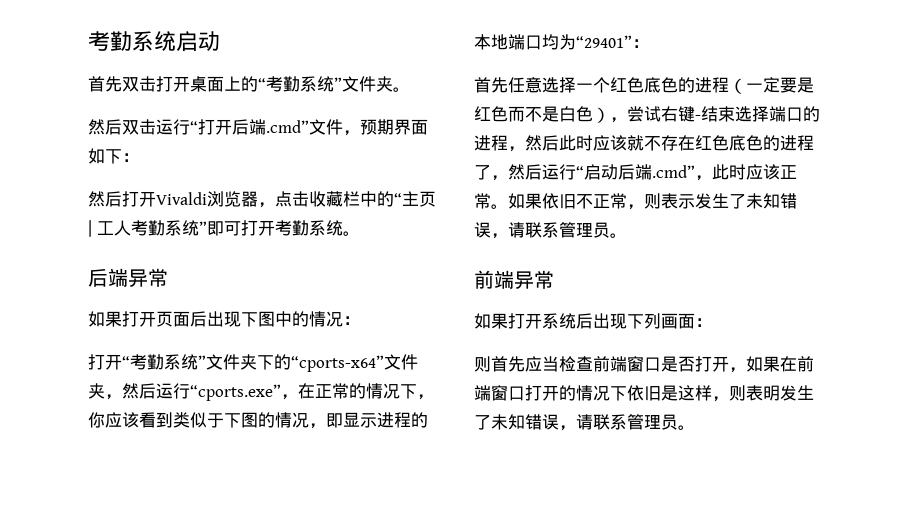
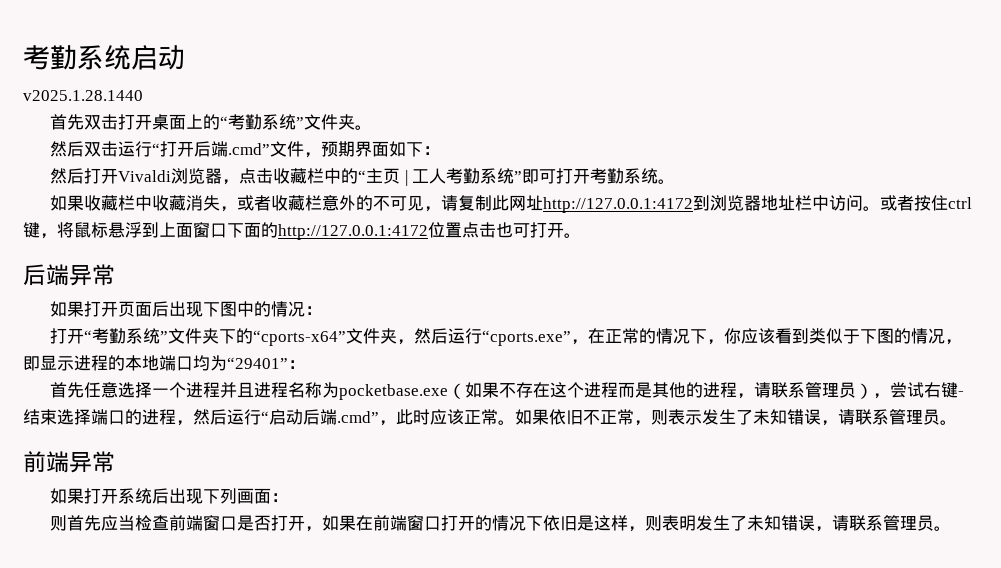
(220, 41) none -> [23,90,143,101] // v2025.1.28.1440
(360, 233) none -> [49,195,972,213] [23,222,581,240] // 如果收藏栏中收藏消失，或者收藏栏意外的不可见，请复制此网址http://127.0.0.1:4172到浏览器地址栏中访问。或者按住ctrl键，将鼠标悬浮到上面窗口下面的http://127.0.0.1:4172位置点击也可打开。
[610,77,814,94] [474,106,593,122] 红色底色的进程（一定要是红色而不是白色 -> [185,382,856,400] 进程并且进程名称为pocketbase.exe（如果不存在这个进程而是其他的进程，请联系管理员
[559,135,814,151] [474,164,542,181] 此时应该就不存在红色底色的进程了，然后 -> (227, 417) none

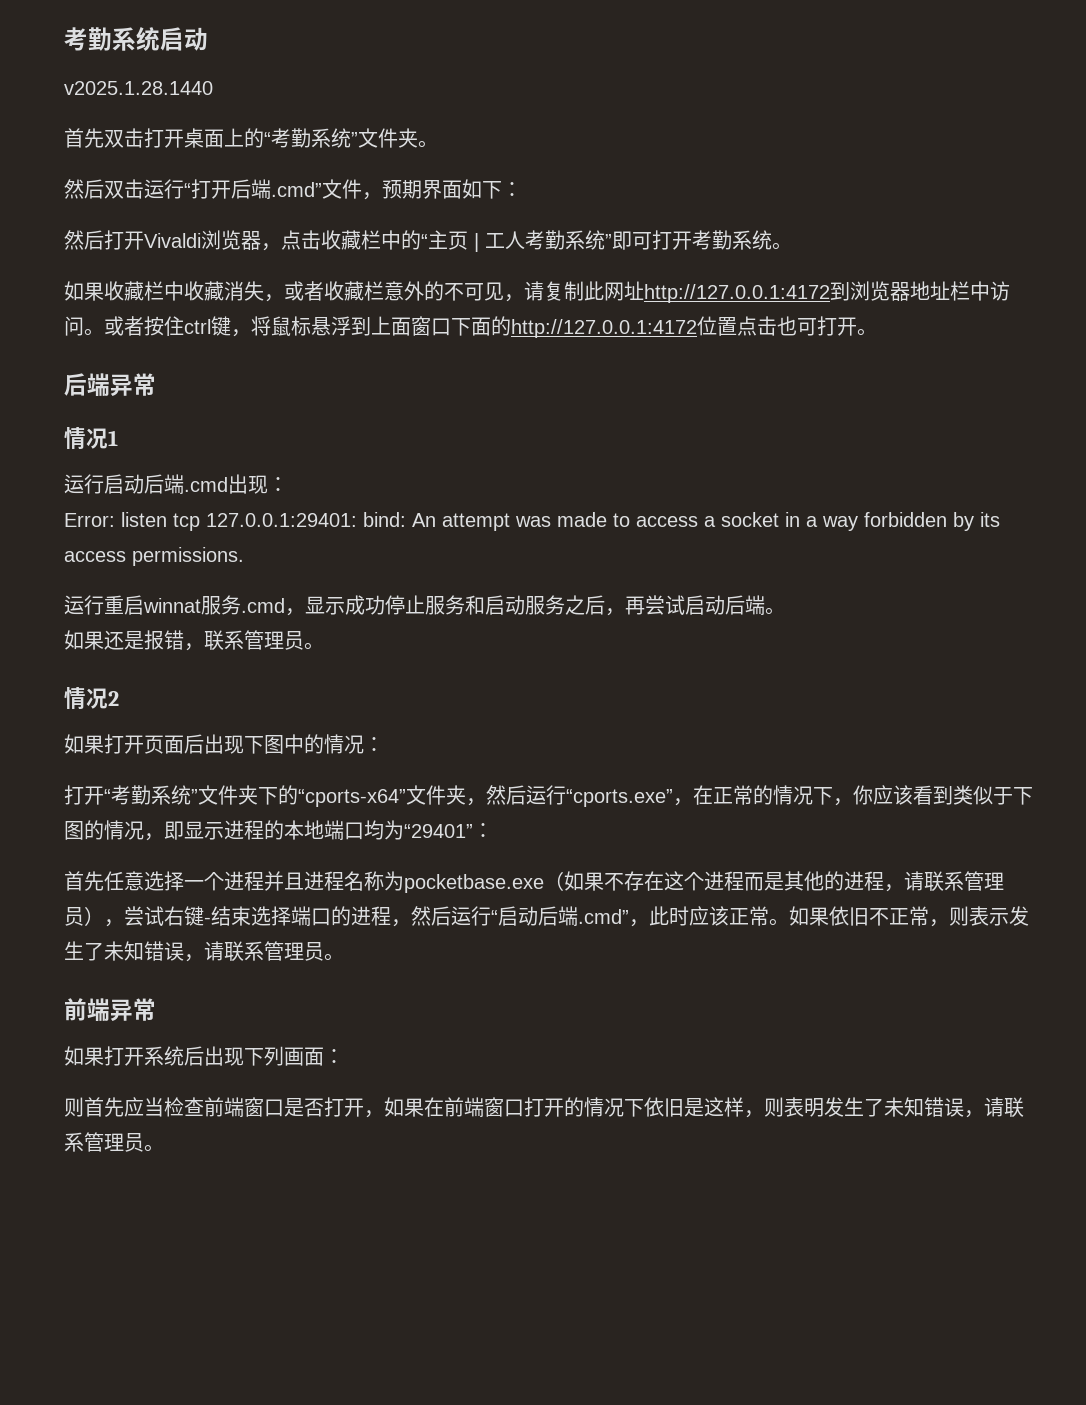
(115, 275) none -> [64,427,118,450] [64,474,288,494] [64,512,1000,531] [64,547,244,566] [64,595,785,616] [64,630,324,651] [64,687,119,710] // 情况1 // 运行启动后端.cmd出现： // Error: listen tcp 127.0.0.1:29401: bind: An attempt was made to access a socket in a way forbidden by its access permissions. // 运行重启winnat服务.cmd，显示成功停止服务和启动服务之后，再尝试启动后端。 // 如果还是报错，联系管理员。 // 情况2

